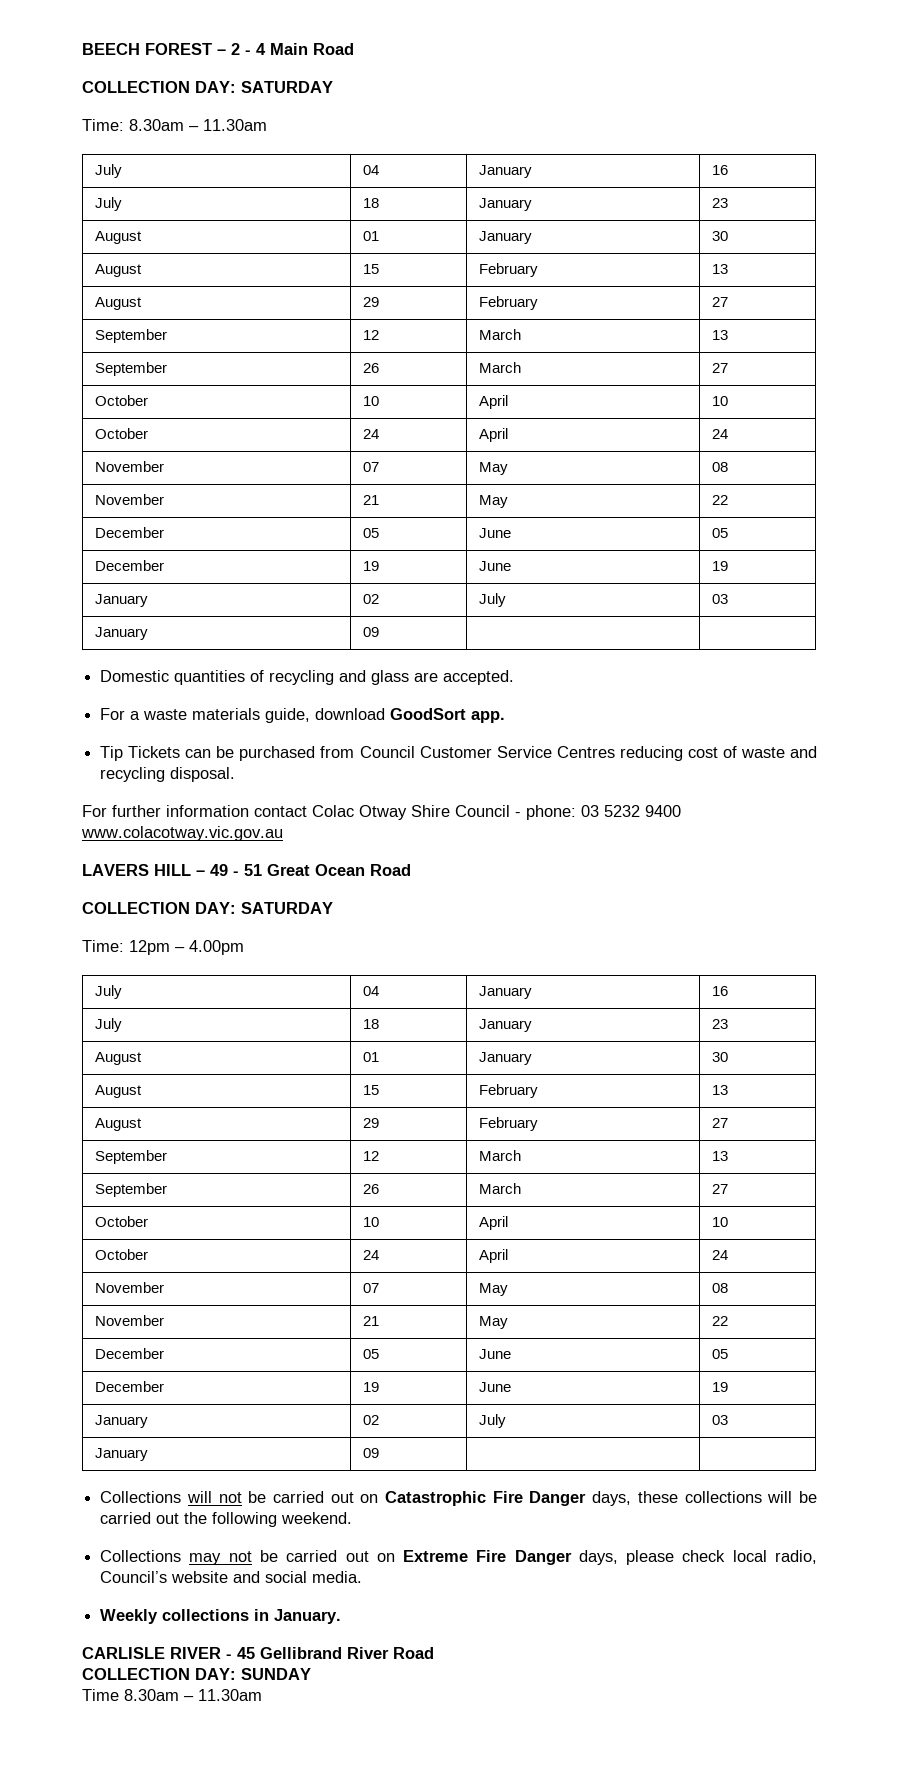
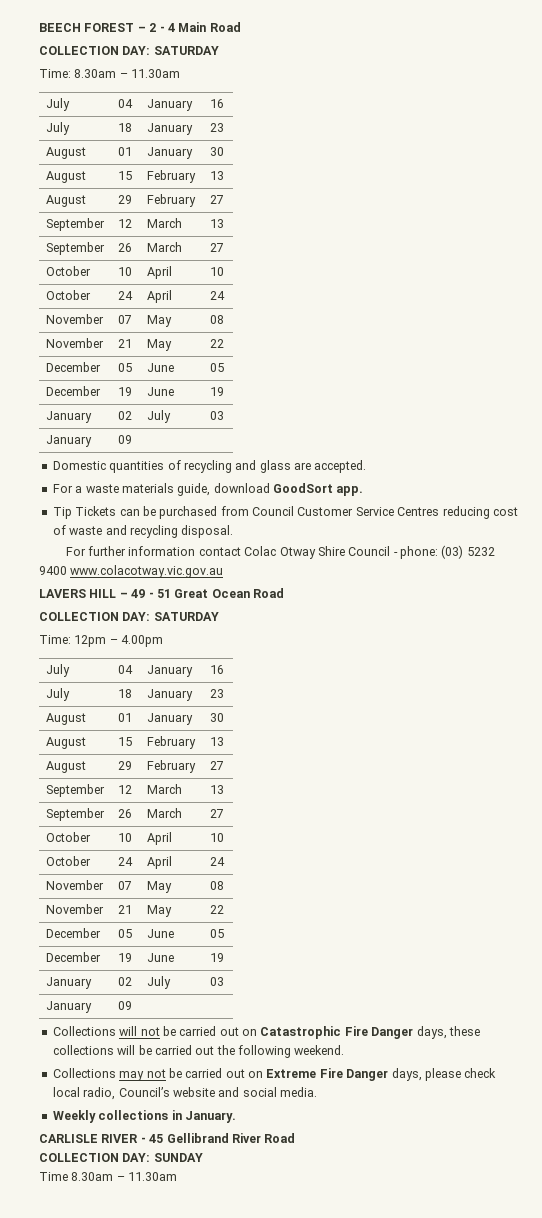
[581,805,599,817] 03 -> [441,545,464,559] (03)

